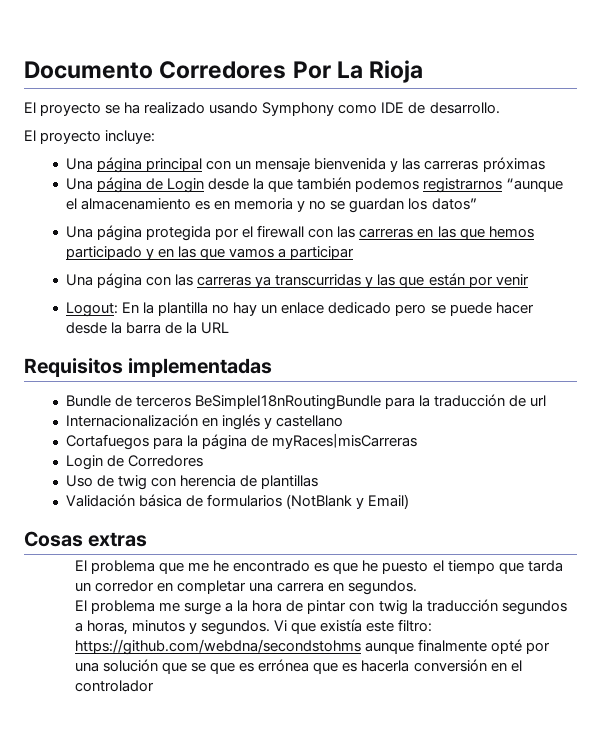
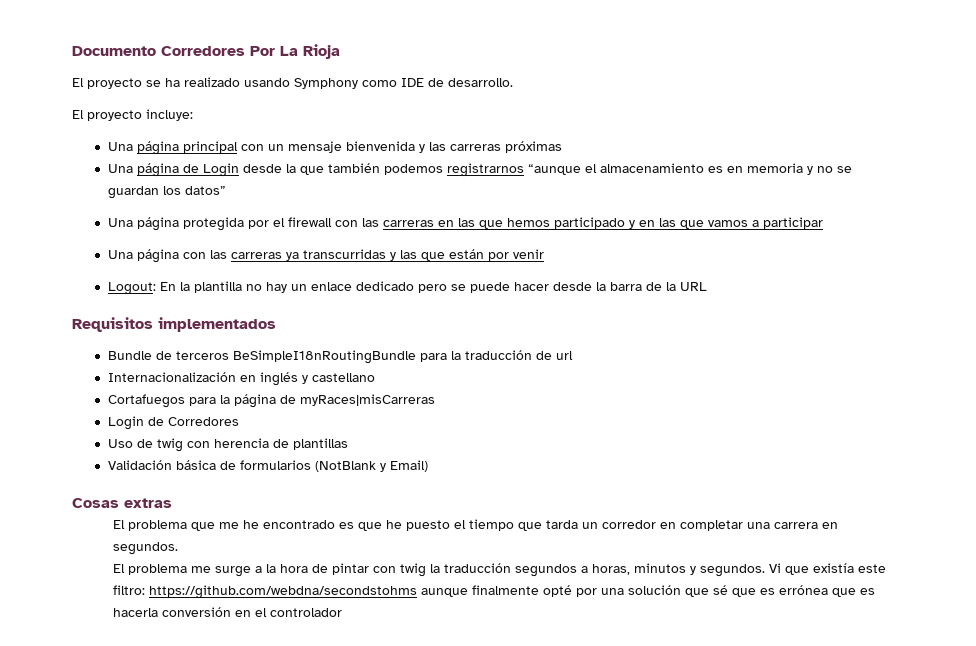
[128,358,273,377] implementadas -> [158,317,276,332] implementados
[191,662,207,672] se -> [712,585,728,595] sé

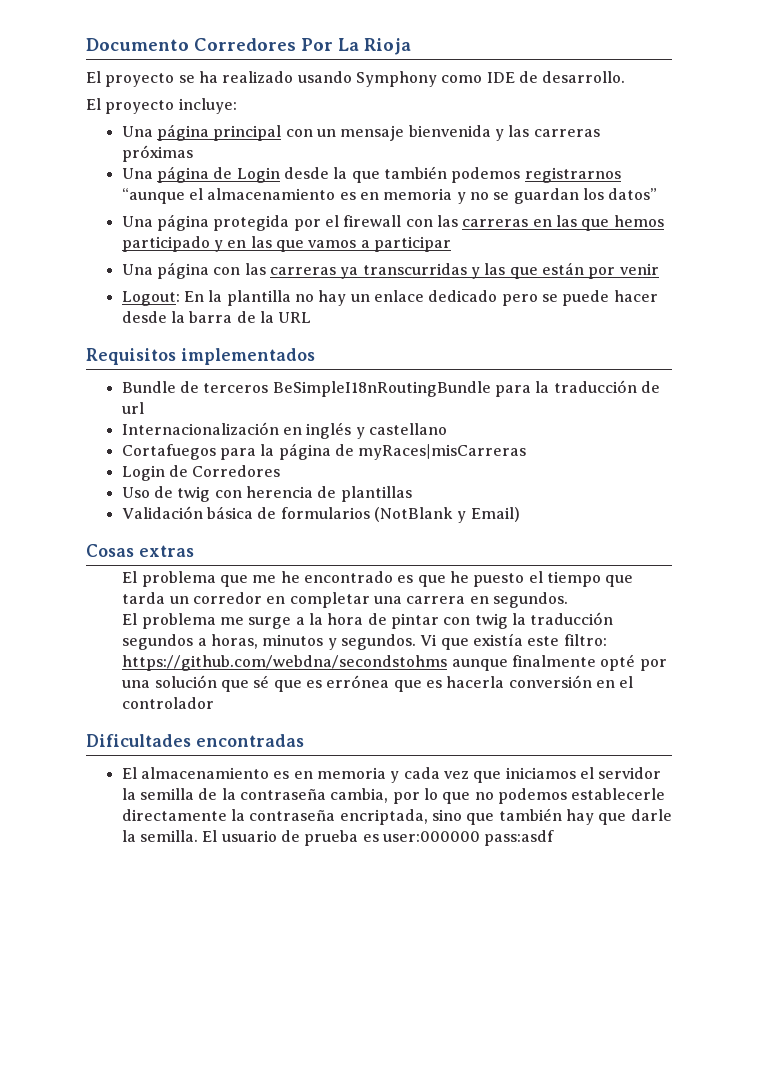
(342, 612) none -> [86,734,304,747] [121,767,662,783] [121,788,666,804] [121,808,672,825] [121,830,555,846] // Dificultades encontradas // El almacenamiento es en memoria y cada vez que iniciamos el servidor la semilla de la contraseña cambia, por lo que no podemos establecerle directamente la contraseña encriptada, sino que también hay que darle la semilla. El usuario de prueba es user:000000 pass:asdf

